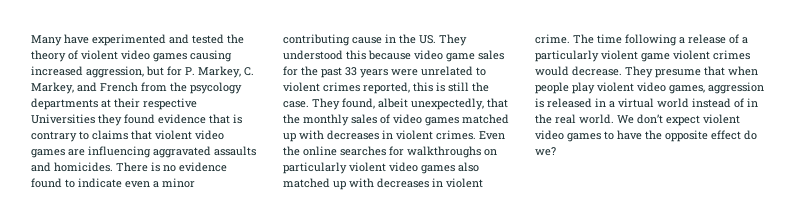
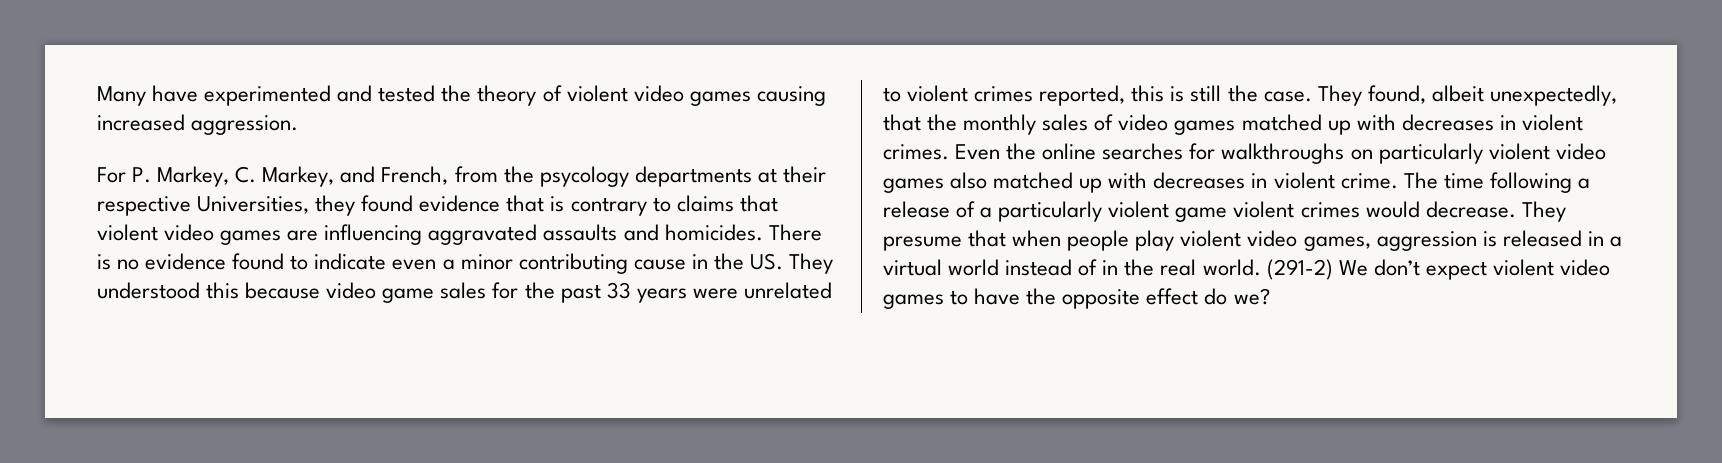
[86,66,182,78] aggression, but for -> [191,115,299,135] [97,167,126,183] aggression. // For
[100,82,138,92] French -> [381,166,449,185] French,
[31,114,95,124] Universities -> [197,196,310,214] Universities,
(614, 119) none -> [1266,259,1333,280] (291-2)

